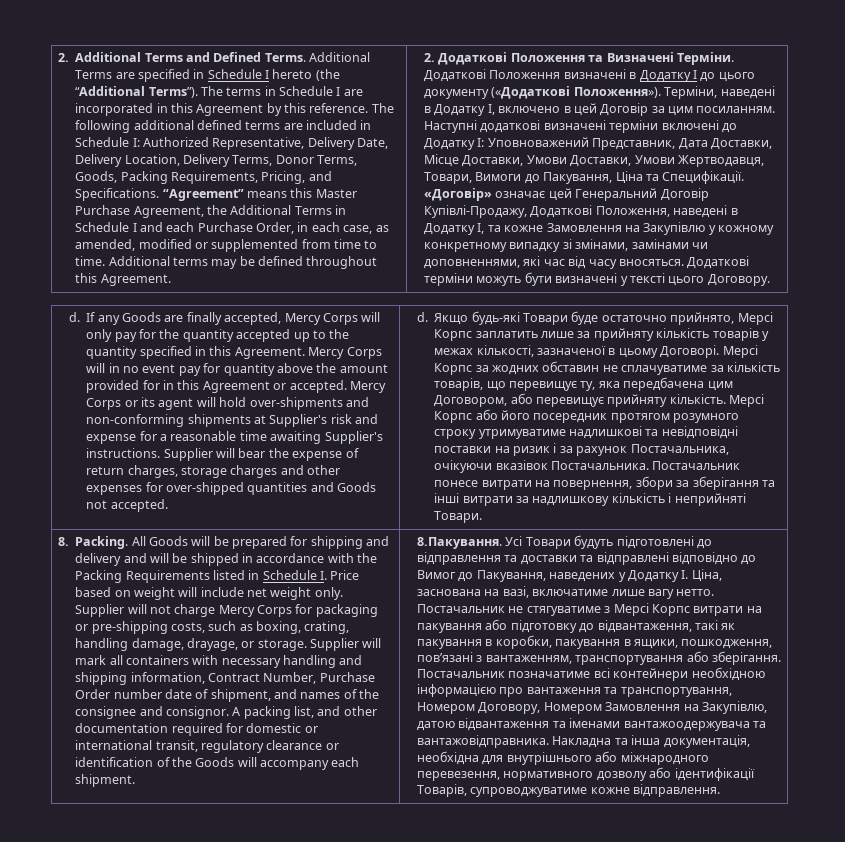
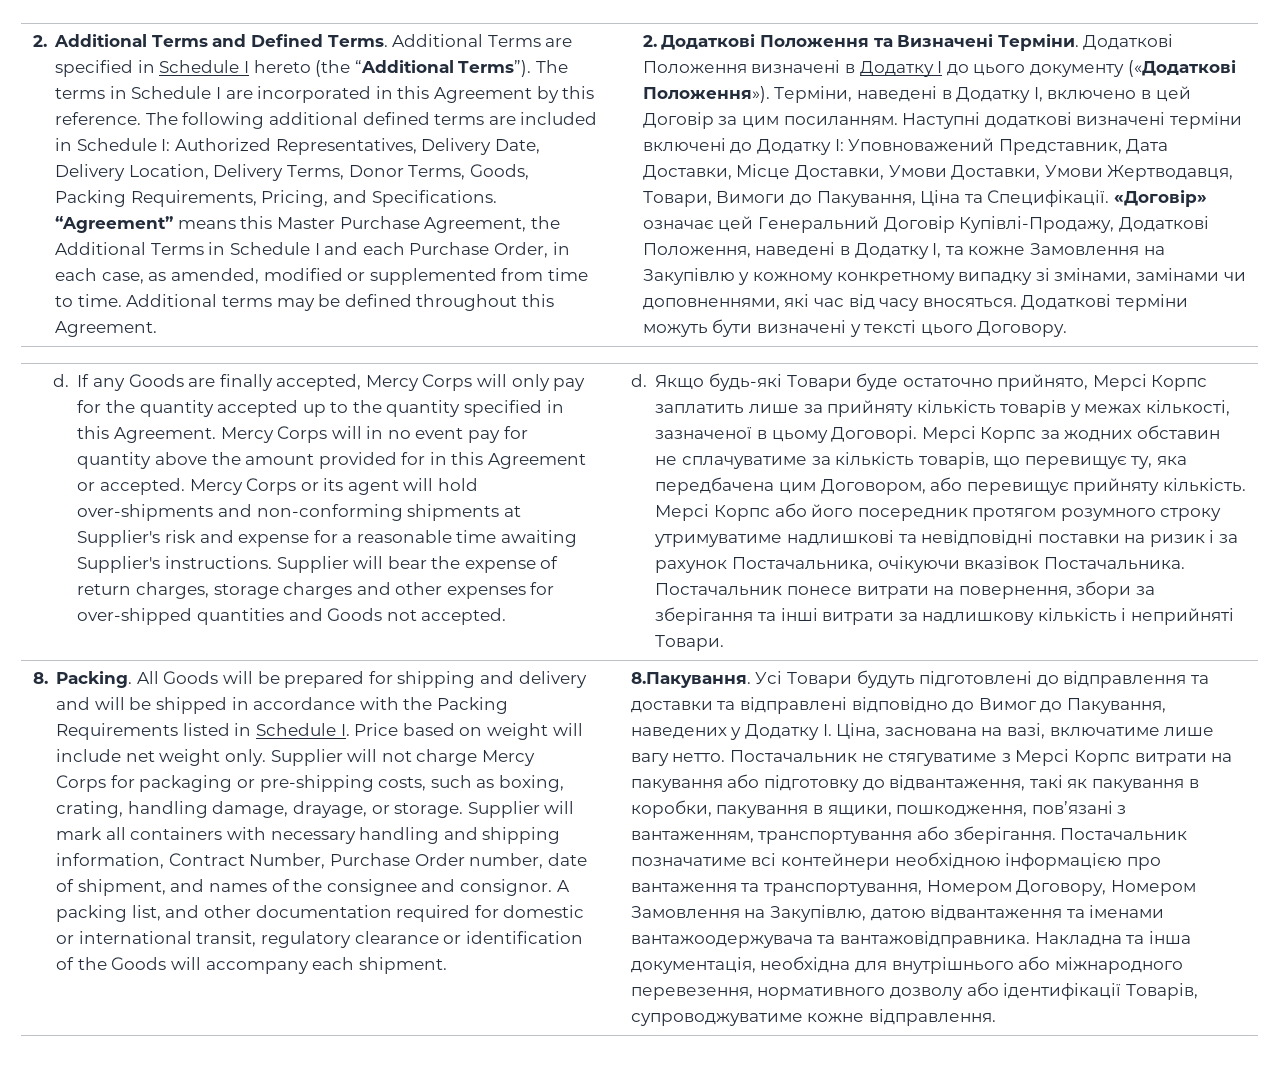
[212,137,305,150] Representative, -> [275,138,417,155] Representatives,
[113,689,162,699] number -> [469,853,544,869] number,

